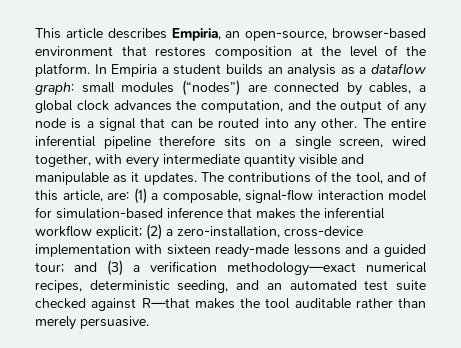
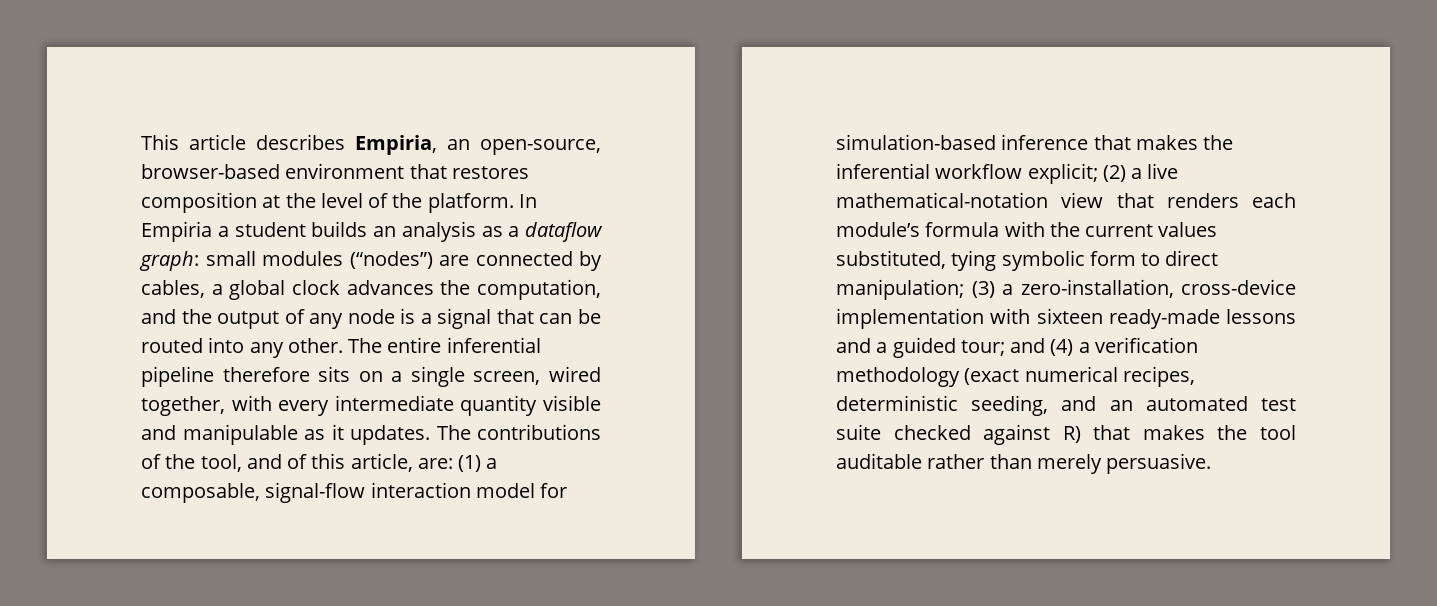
(173, 232) none -> [1147,163,1179,179] [836,192,1296,208] [836,221,1218,237] [836,250,1219,271] [836,279,1013,300] live mathematical-notation view that renders each module’s formula with the current values substituted, tying symbolic form to direct manipulation; (3) a
[107,260,123,276] (3) -> [1050,339,1074,356] (4)
[227,262,356,276] methodology—exact -> [836,367,1020,387] methodology (exact
[141,298,190,308] R—that -> [1062,425,1131,443] R) that

